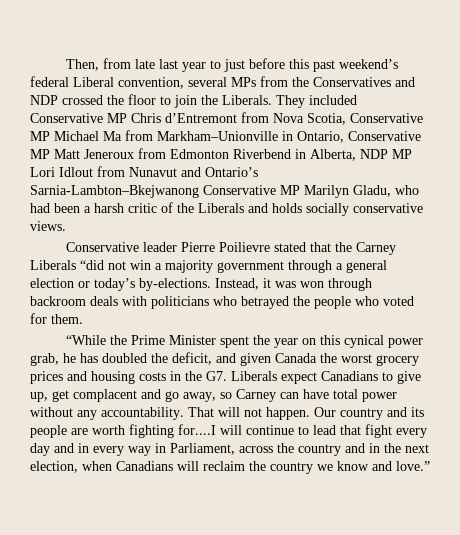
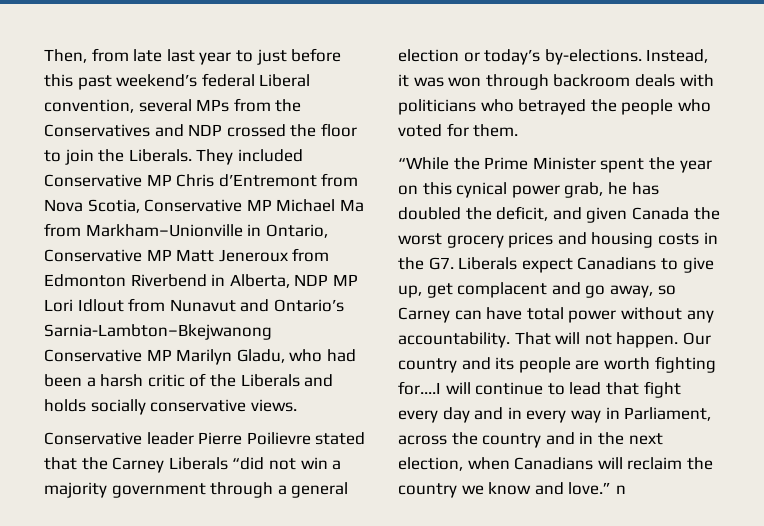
(430, 466) none -> [615,485,626,494] n

